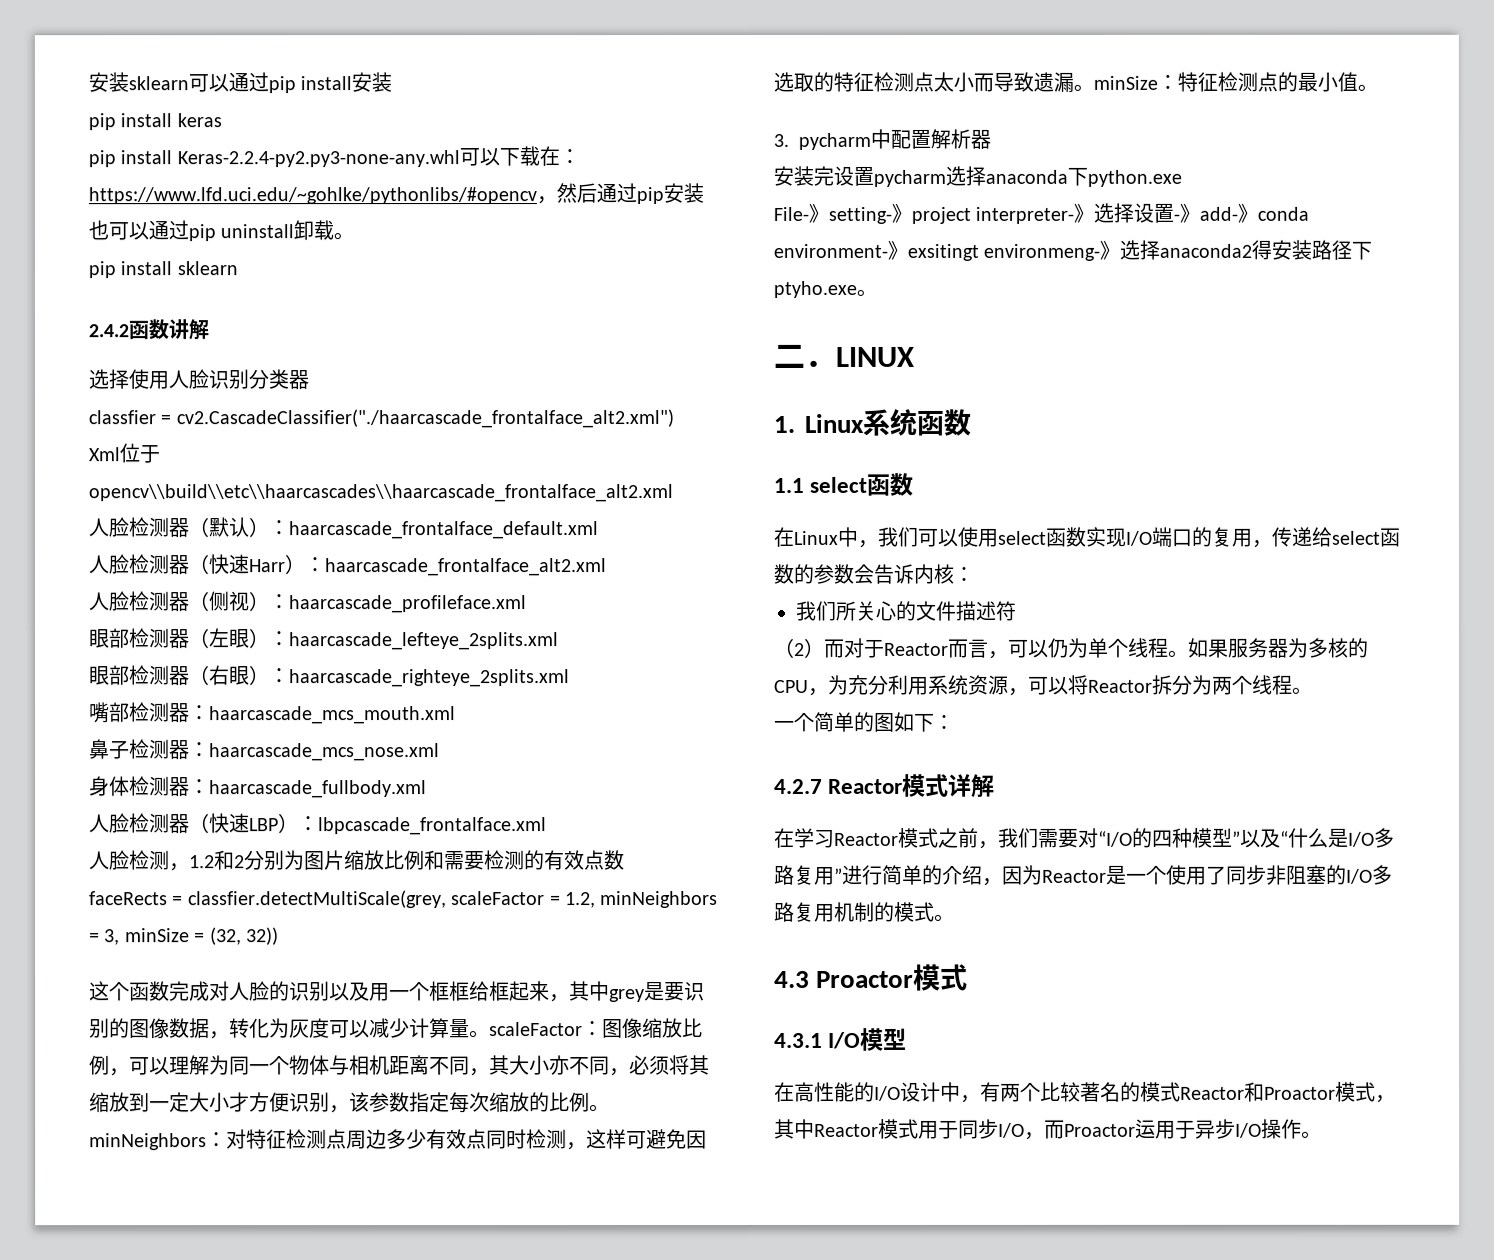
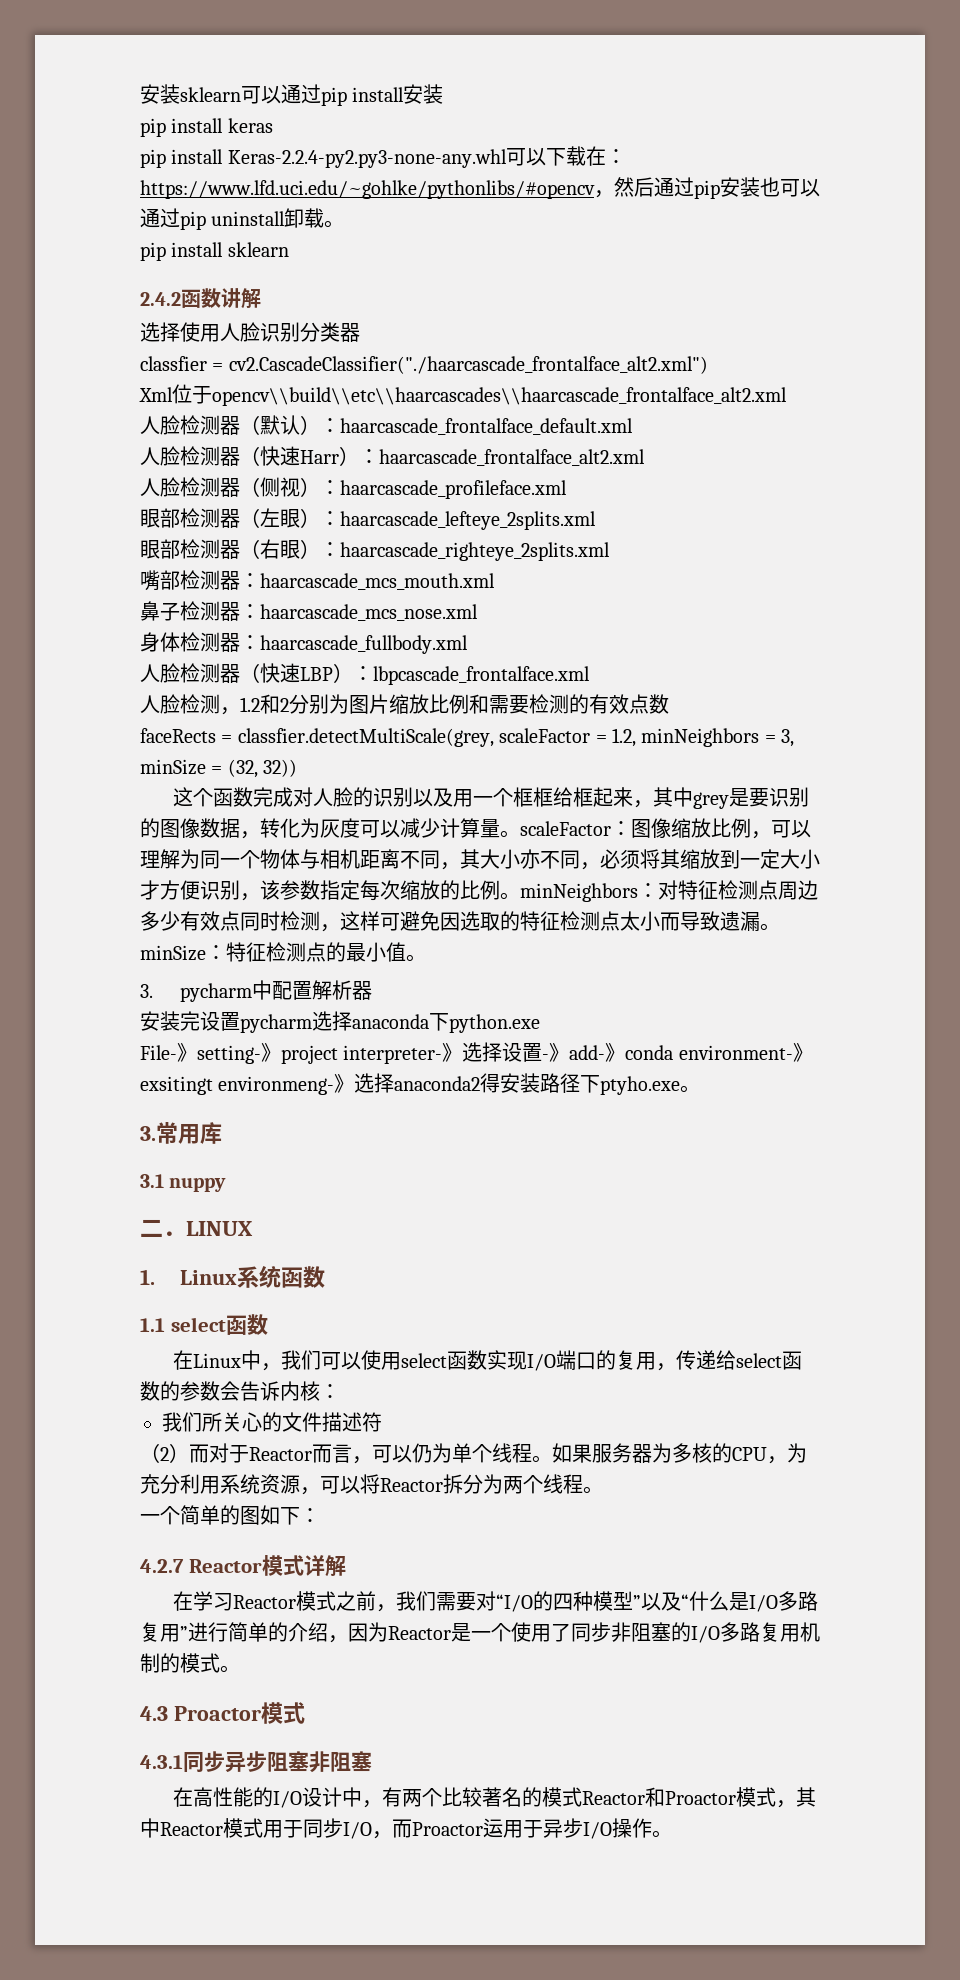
(877, 292) none -> [140,1122,222,1144] [140,1174,227,1192] // 3.常用库 // 3.1 nuppy
[828,1027,908,1051] I/O模型 -> [183,1751,372,1773] 同步异步阻塞非阻塞

